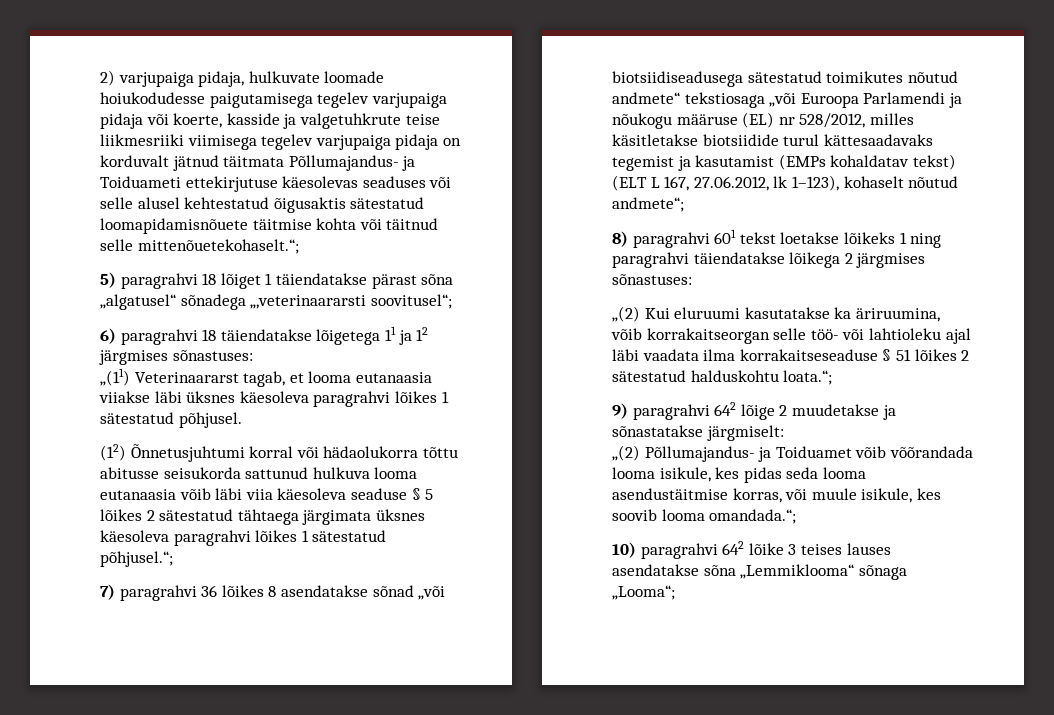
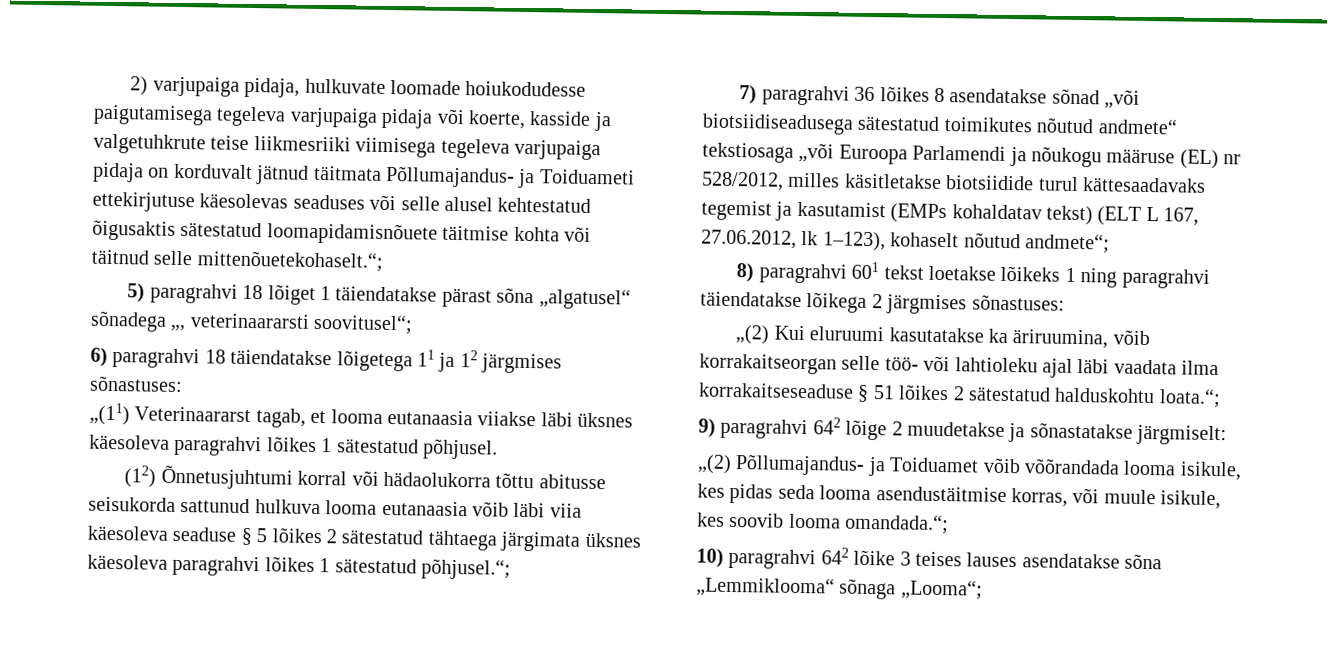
[317,92,370,108] tegelev -> [216,106,287,127] tegeleva
[261,134,314,150] tegelev -> [440,138,510,159] tegeleva
[250,295,367,309] „,veterinaararsti -> [170,313,310,332] „, veterinaararsti

